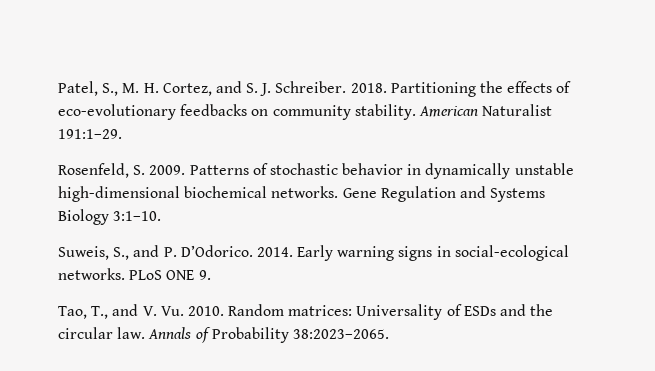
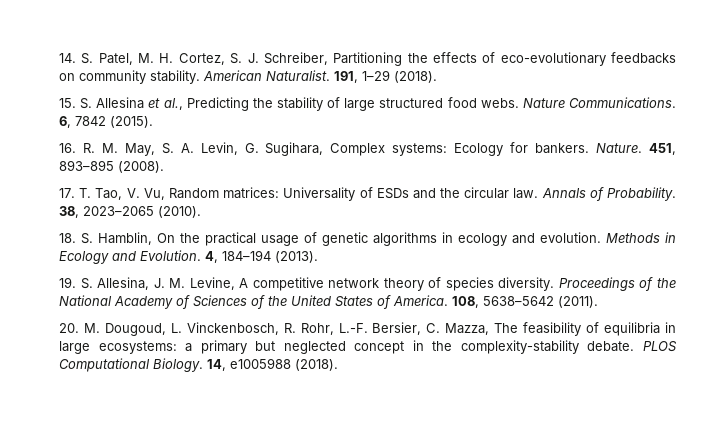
[58,81,119,96] Patel, S., -> [59,53,133,65] 14. S. Patel,
[215,81,242,93] and -> (225, 59) none
[275,81,387,93] Schreiber. 2018. -> [263,52,328,65] Schreiber,
[482,104,553,116] [58,129,122,139] [58,163,574,179] [58,186,546,202] [58,209,162,225] [58,245,569,261] [58,268,211,280] [58,304,224,319] Naturalist 191:1–29. // Rosenfeld, S. 2009. Patterns of stochastic behavior in dynamically unstable high-dimensional biochemical networks. Gene Regulation and Systems Biology 3:1–10. // Suweis, S., and P. D’Odorico. 2014. Early warning signs in social-ecological networks. PLoS ONE 9. // Tao, T., and V. Vu. 2010. -> [266,70,437,83] [59,97,677,111] [59,116,153,128] [59,142,676,156] [59,160,164,173] [59,188,165,200] Naturalist. 191, 1–29 (2018). // 15. S. Allesina et al., Predicting the stability of large structured food webs. Nature Communications. 6, 7842 (2015). // 16. R. M. May, S. A. Levin, G. Sugihara, Complex systems: Ecology for bankers. Nature. 451, 893–895 (2008). // 17. T. Tao, V. Vu,
[211,327,389,343] Probability 38:2023–2065. -> [607,187,676,201] [59,206,201,218] [59,232,676,246] [59,250,318,264] [59,277,677,291] [59,295,598,309] [59,322,676,336] [59,340,677,354] [59,358,338,372] Probability. 38, 2023–2065 (2010). // 18. S. Hamblin, On the practical usage of genetic algorithms in ecology and evolution. Methods in Ecology and Evolution. 4, 184–194 (2013). // 19. S. Allesina, J. M. Levine, A competitive network theory of species diversity. Proceedings of the National Academy of Sciences of the United States of America. 108, 5638–5642 (2011). // 20. M. Dougoud, L. Vinckenbosch, R. Rohr, L.-F. Bersier, C. Mazza, The feasibility of equilibria in large ecosystems: a primary but neglected concept in the complexity-stability debate. PLOS Computational Biology. 14, e1005988 (2018).

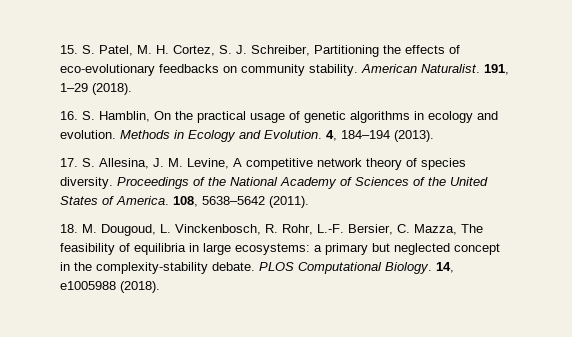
[59,53,76,63] 14. -> [60,45,78,54] 15.
[59,97,677,111] [59,116,153,128] [59,142,676,156] [59,160,164,173] [59,187,676,201] [59,206,201,218] [59,233,76,243] 15. S. Allesina et al., Predicting the stability of large structured food webs. Nature Communications. 6, 7842 (2015). // 16. R. M. May, S. A. Levin, G. Sugihara, Complex systems: Ecology for bankers. Nature. 451, 893–895 (2008). // 17. T. Tao, V. Vu, Random matrices: Universality of ESDs and the circular law. Annals of Probability. 38, 2023–2065 (2010). // 18. -> [60,111,78,120] 16.
[59,277,76,288] 19. -> [60,158,78,167] 17.
[59,323,79,333] 20. -> [60,224,78,233] 18.

